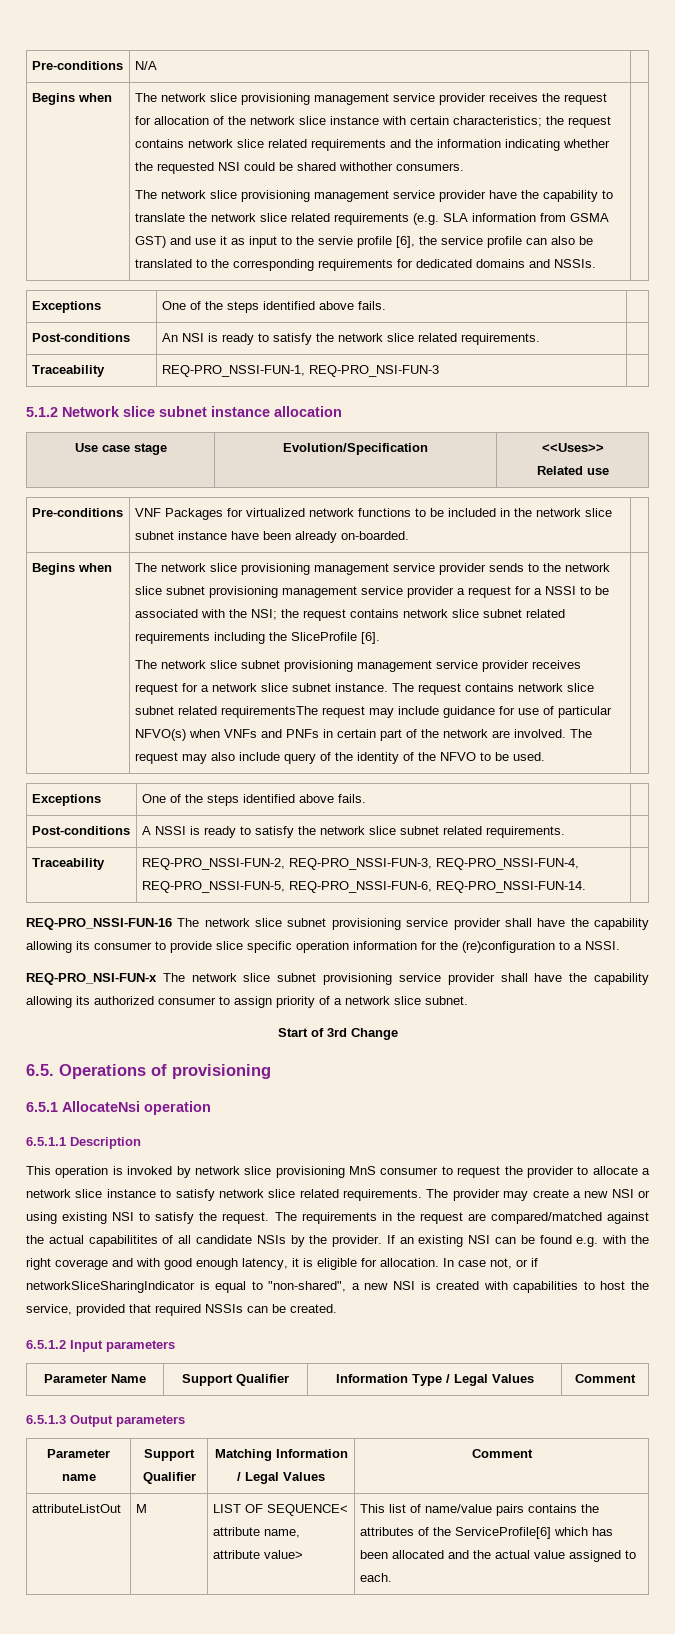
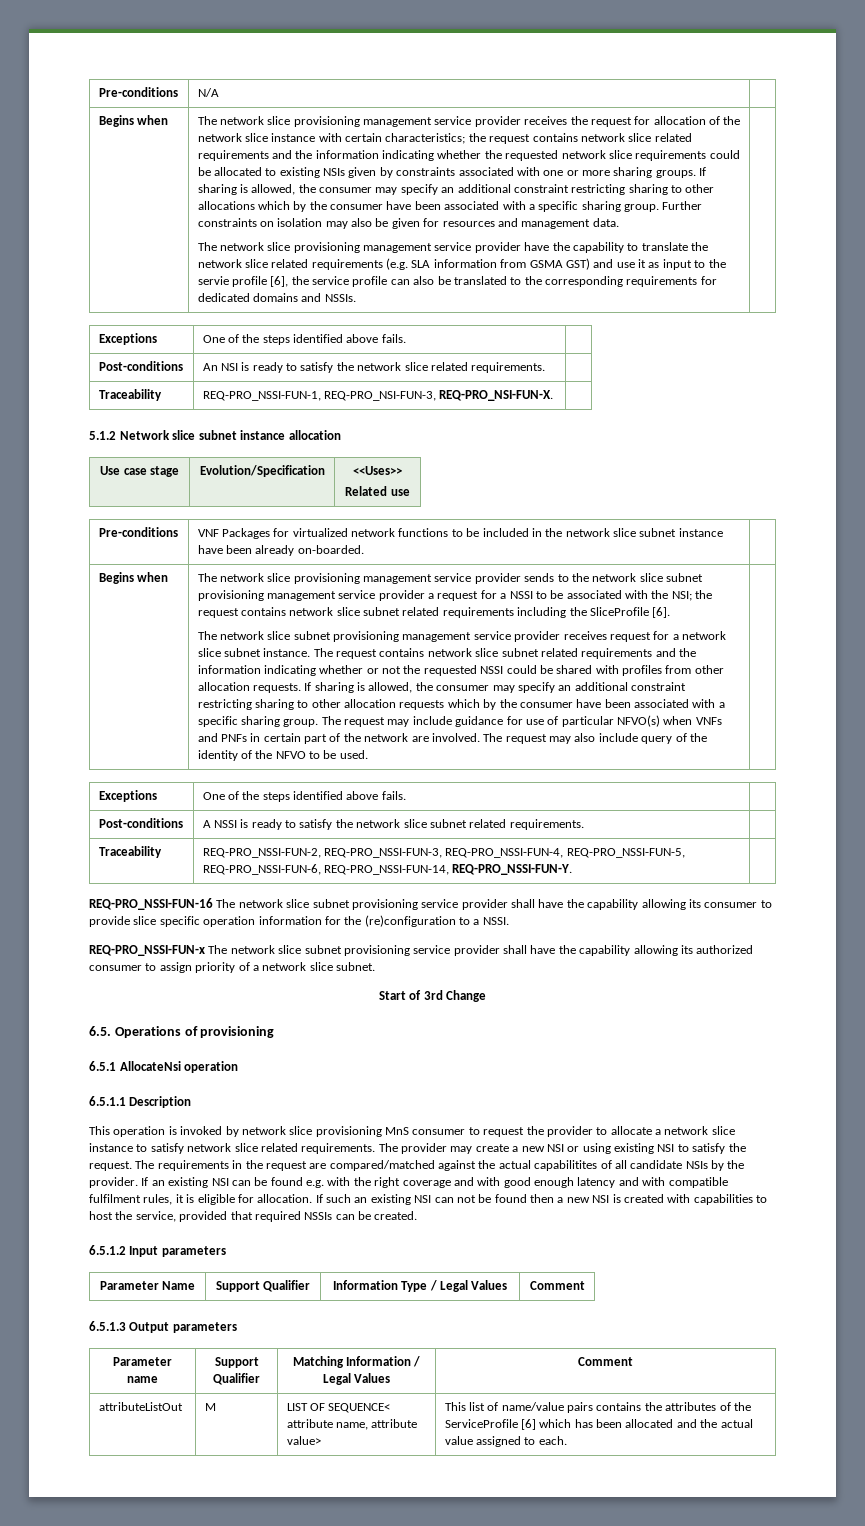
[217,162,464,171] NSI could be shared withother consumers. -> [561,150,740,161] [197,167,707,178] [197,184,715,195] [197,201,703,212] [197,218,619,229] network slice requirements could be allocated to existing NSIs given by constraints associated with one or more sharing groups. If sharing is allowed, the consumer may specify an additional constraint restricting sharing to other allocations which by the consumer have been associated with a specific sharing group. Further constraints on isolation may also be given for resources and management data.
[308,365,439,377] REQ-PRO_NSI-FUN-3 -> [323,390,554,401] REQ-PRO_NSI-FUN-3, REQ-PRO_NSI-FUN-X.
[220,706,318,718] requirementsThe -> [581,648,697,659] [197,665,724,676] [197,682,687,693] [197,699,725,710] [197,716,341,727] requirements and the information indicating whether or not the requested NSSI could be shared with profiles from other allocation requests. If sharing is allowed, the consumer may specify an additional constraint restricting sharing to other allocation requests which by the consumer have been associated with a specific sharing group. The
[435,881,586,893] REQ-PRO_NSSI-FUN-14. -> [323,864,573,875] REQ-PRO_NSSI-FUN-14, REQ-PRO_NSSI-FUN-Y.
[26,973,157,985] REQ-PRO_NSI-FUN-x -> [89,945,205,956] REQ-PRO_NSSI-FUN-x
[242,1258,288,1270] latency, -> [577,1177,728,1188] [89,1194,173,1205] latency and with compatible fulfilment rules,
[443,1258,538,1269] [26,1281,347,1293] In case not, or if networkSliceSharingIndicator is equal to "non-shared", -> [315,1194,554,1205] If such an existing NSI can not be found then
[454,1527,551,1539] ServiceProfile[6] -> [444,1419,536,1430] ServiceProfile [6]

